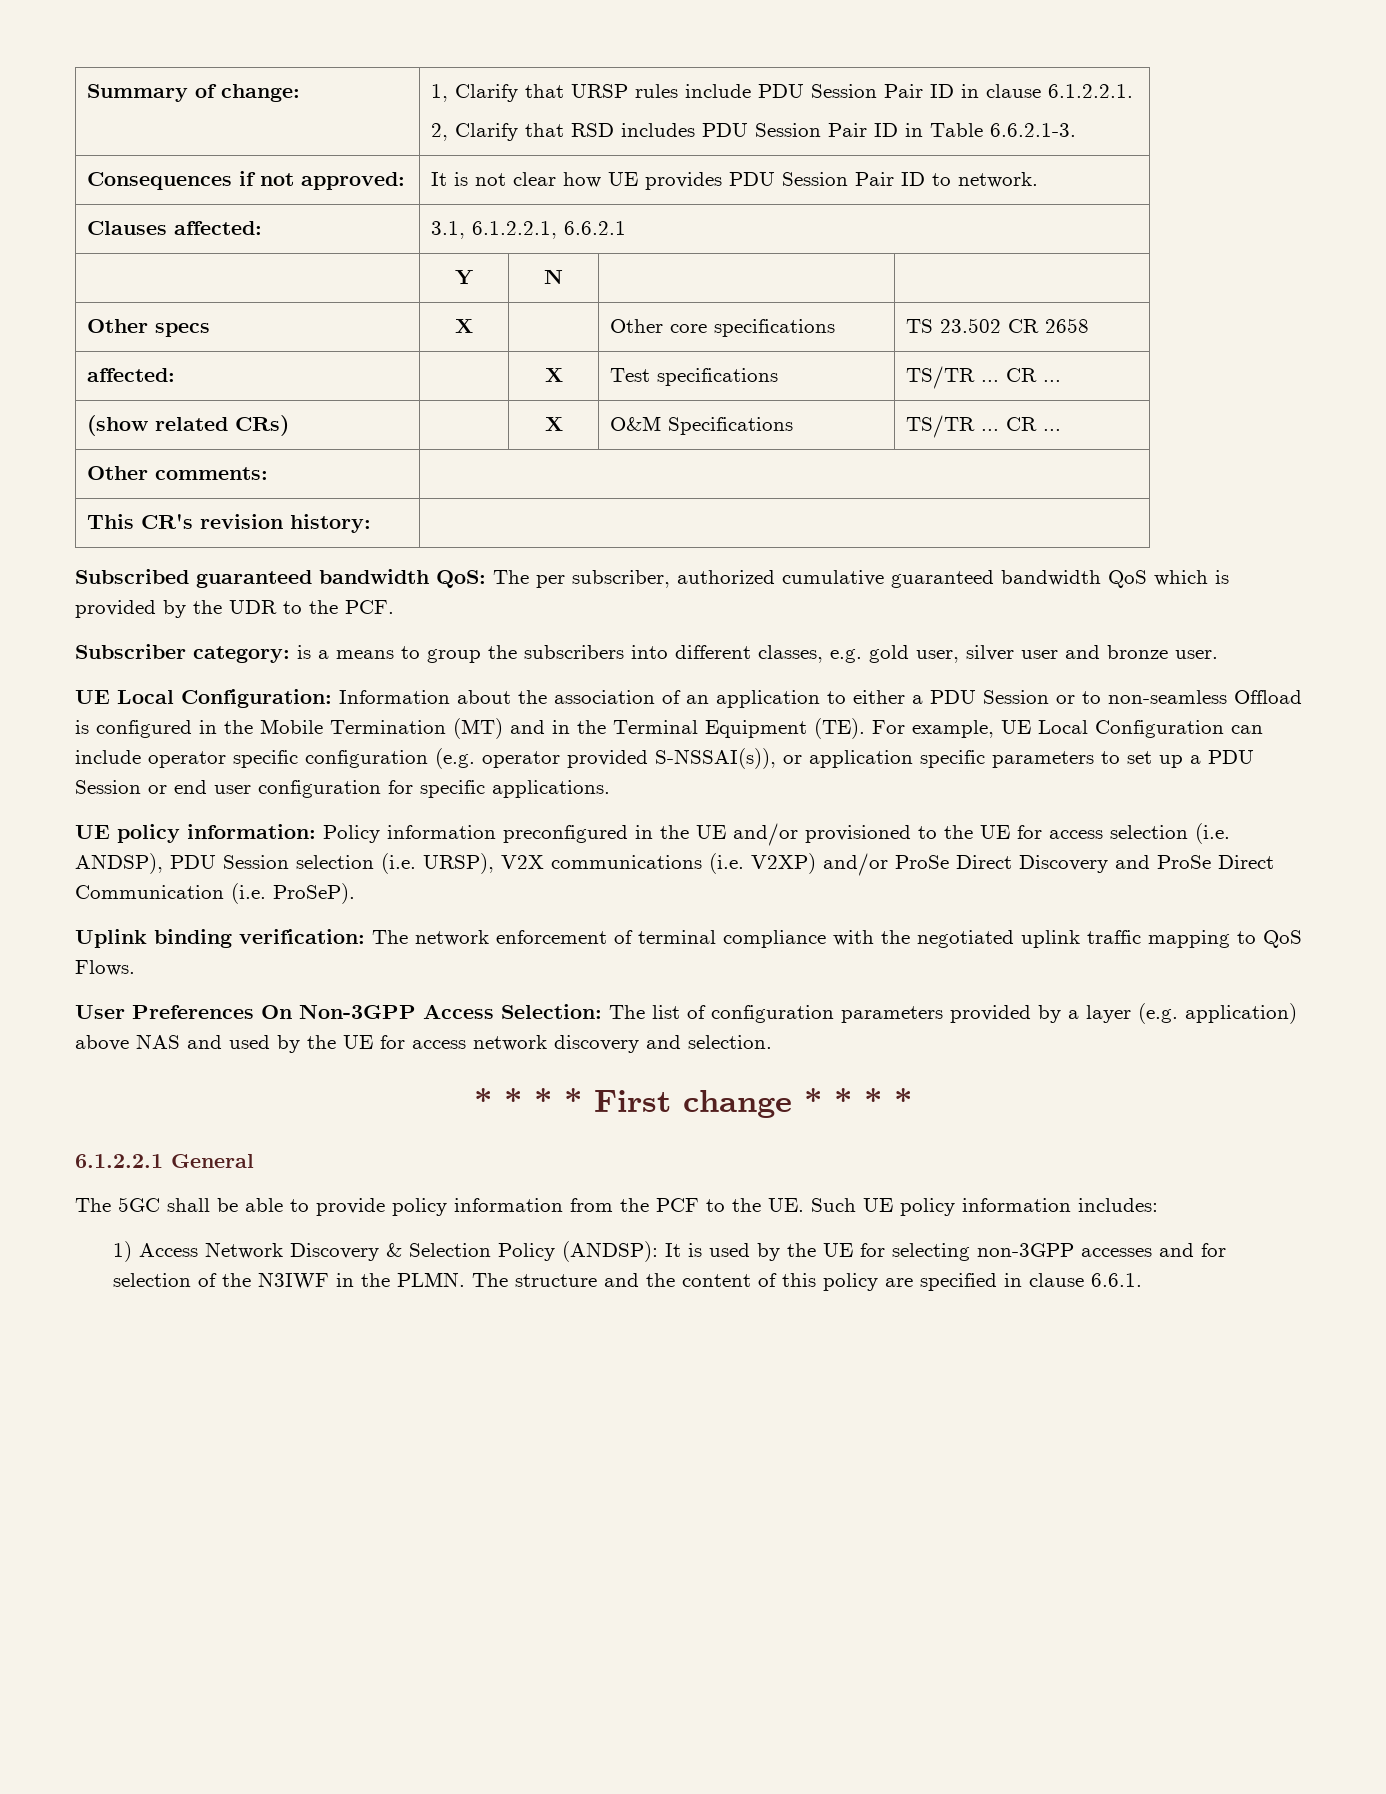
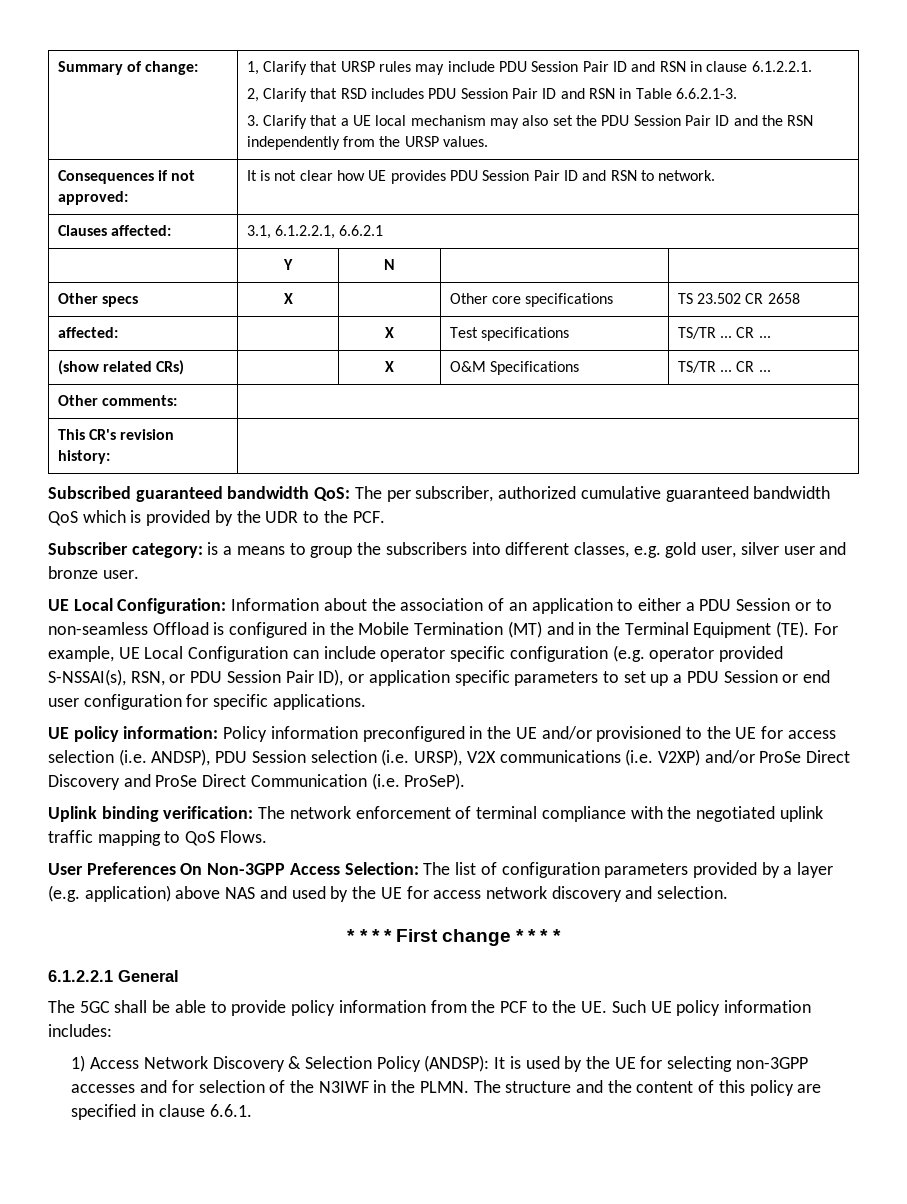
(679, 91) none -> [415,64,445,75] may
(955, 91) none -> [631,61,686,72] and RSN
(899, 130) none -> [560,88,616,99] and RSN
(1077, 130) none -> [246,115,814,129] [246,136,489,150] // 3. Clarify that a UE local mechanism may also set the PDU Session Pair ID and the RSN independently from the URSP values.
(926, 179) none -> [582,170,637,181] and RSN
[655,748,776,769] S-NSSAI(s)), -> [48,669,344,686] S-NSSAI(s), RSN, or PDU Session Pair ID),

